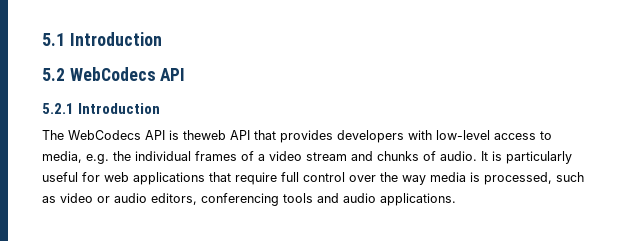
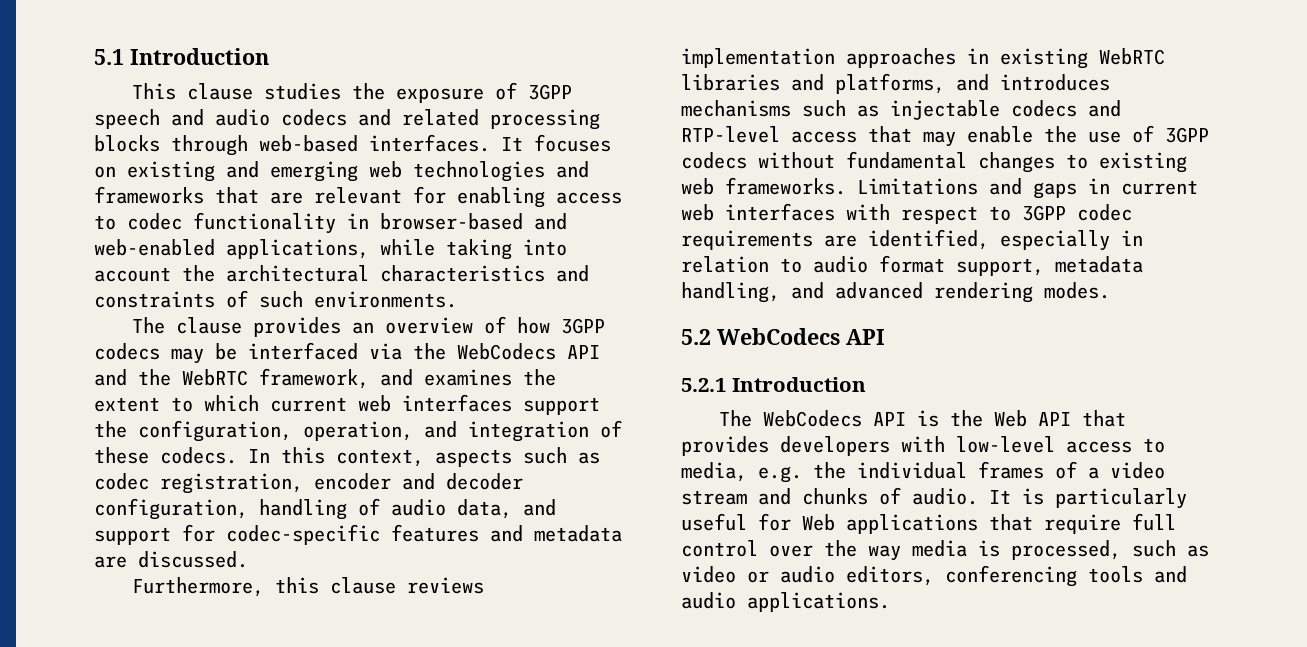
(162, 39) none -> [131,82,572,103] [94,109,600,130] [94,134,611,156] [94,161,589,182] [94,186,622,208] [94,212,567,234] [94,239,567,260] [94,265,589,282] [94,290,457,308] [131,316,605,337] [94,342,600,364] [94,368,556,389] [94,394,600,415] [94,420,622,442] [94,447,600,467] [94,473,523,494] [94,498,556,520] [94,524,622,545] [94,551,248,568] [131,577,484,597] [681,48,1165,69] [681,73,1110,94] [681,100,1121,120] [681,125,1209,147] [681,151,1187,173] [681,177,1198,199] [681,203,1132,224] [681,229,1143,251] [681,255,1143,276] [681,282,1110,303] // This clause studies the exposure of 3GPP speech and audio codecs and related processing blocks through web-based interfaces. It focuses on existing and emerging web technologies and frameworks that are relevant for enabling access to codec functionality in browser-based and web-enabled applications, while taking into account the architectural characteristics and constraints of such environments. // The clause provides an overview of how 3GPP codecs may be interfaced via the WebCodecs API and the WebRTC framework, and examines the extent to which current web interfaces support the configuration, operation, and integration of these codecs. In this context, aspects such as codec registration, encoder and decoder configuration, handling of audio data, and support for codec-specific features and metadata are discussed. // Furthermore, this clause reviews implementation approaches in existing WebRTC libraries and platforms, and introduces mechanisms such as injectable codecs and RTP-level access that may enable the use of 3GPP codecs without fundamental changes to existing web frameworks. Limitations and gaps in current web interfaces with respect to 3GPP codec requirements are identified, especially in relation to audio format support, metadata handling, and advanced rendering modes.
[183,130,226,140] theweb -> [949,410,1027,427] the Web
[104,172,129,182] web -> [802,514,835,531] Web

